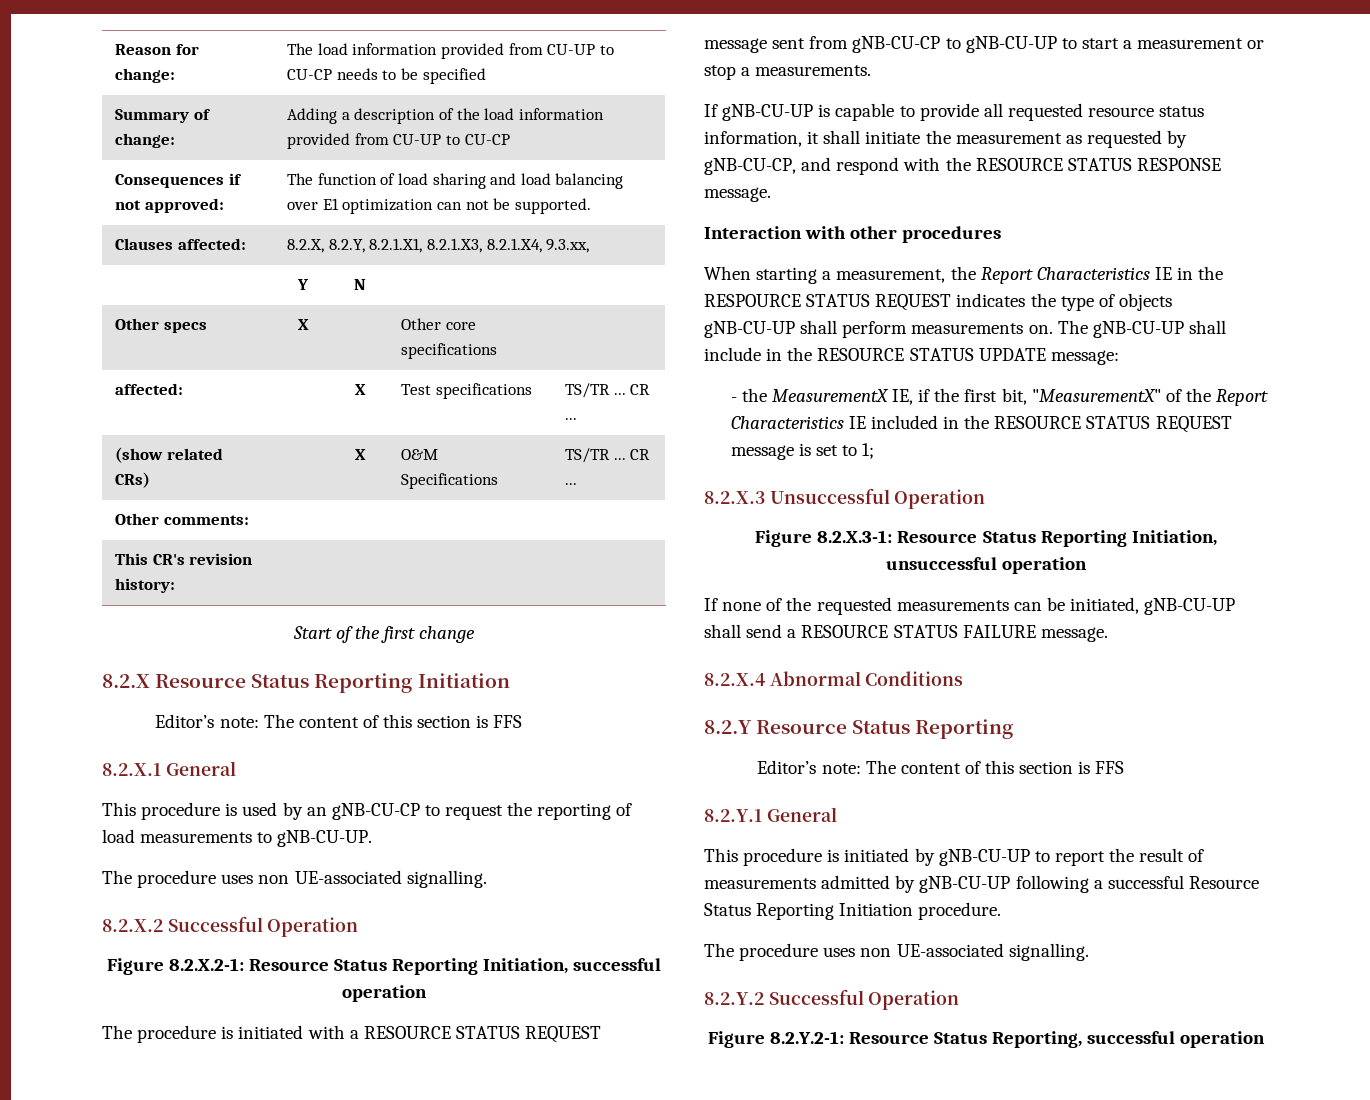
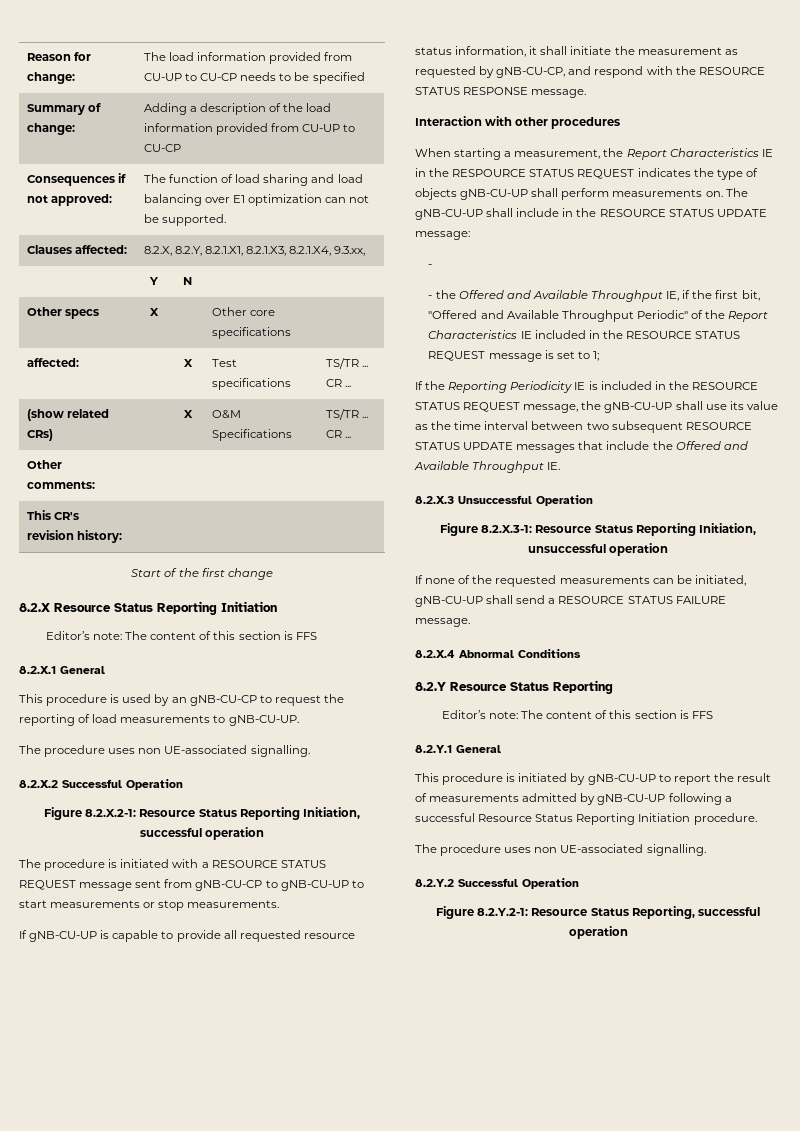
[1123,38,1244,49] a measurement -> [50,900,141,908] measurements
[741,67,751,76] a -> (185, 905) none
[741,388,889,402] the MeasurementX -> [428,290,663,302] // - the Offered and Available Throughput
[1031,389,1161,402] "MeasurementX" -> [428,310,688,322] "Offered and Available Throughput Periodic"
(875, 451) none -> [415,381,758,393] [415,401,778,413] [415,421,752,433] [415,441,748,453] [414,461,561,473] // If the Reporting Periodicity IE is included in the RESOURCE STATUS REQUEST message, the gNB-CU-UP shall use its value as the time interval between two subsequent RESOURCE STATUS UPDATE messages that include the Offered and Available Throughput IE.

